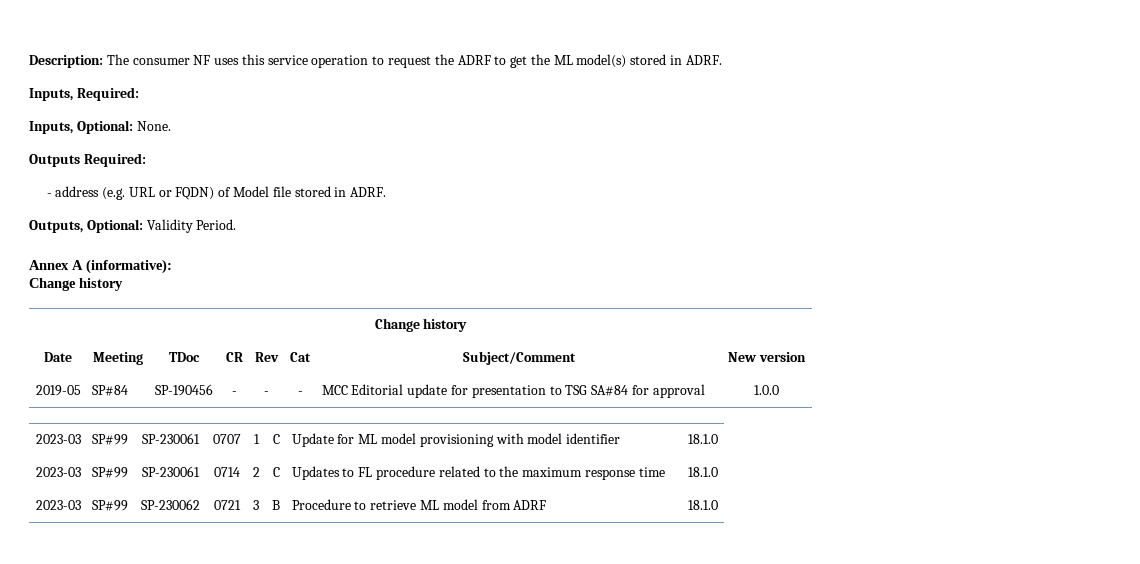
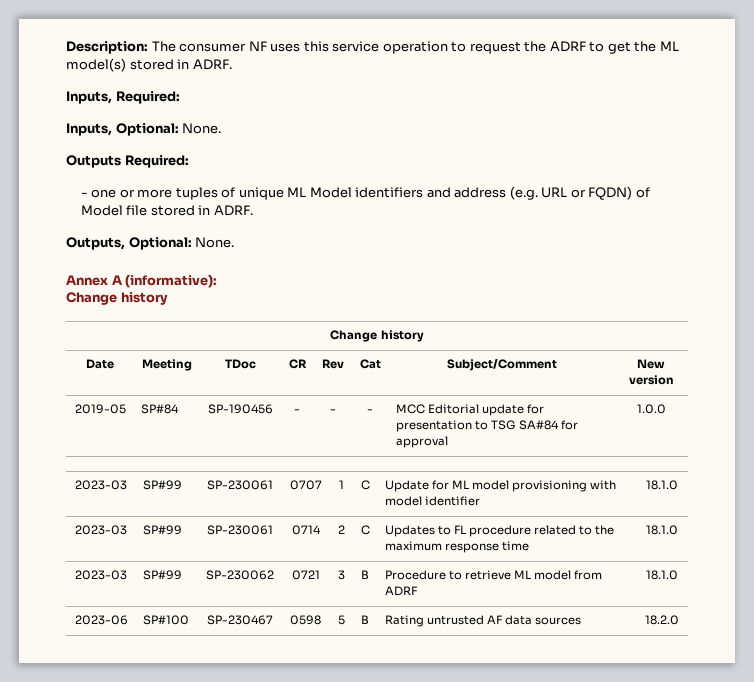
(52, 195) none -> [91,187,451,200] one or more tuples of unique ML Model identifiers and
[146,219,237,233] Validity Period. -> [195,237,235,248] None.
(718, 505) none -> [74,615,128,625] [142,615,189,625] [206,615,273,625] [290,615,321,625] [337,615,345,625] [361,615,369,625] [384,615,581,627] [645,615,679,625] // 2023-06 | SP#100 | SP-230467 | 0598 | 5 | B | Rating untrusted AF data sources | 18.2.0

